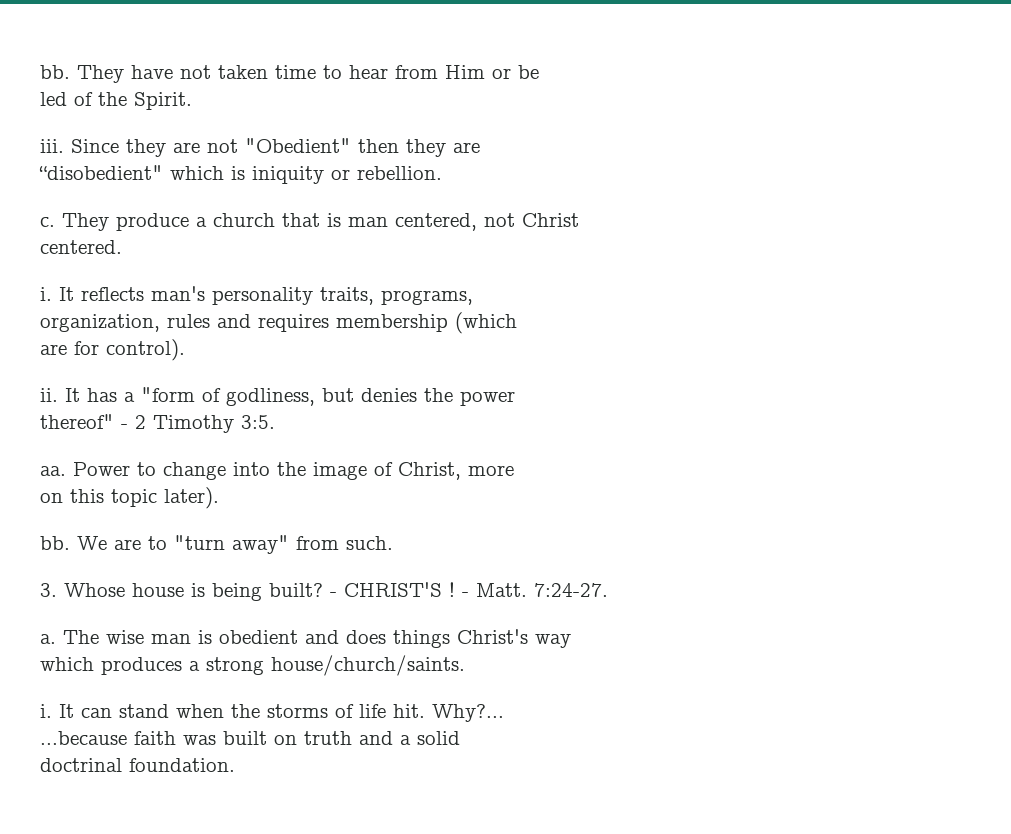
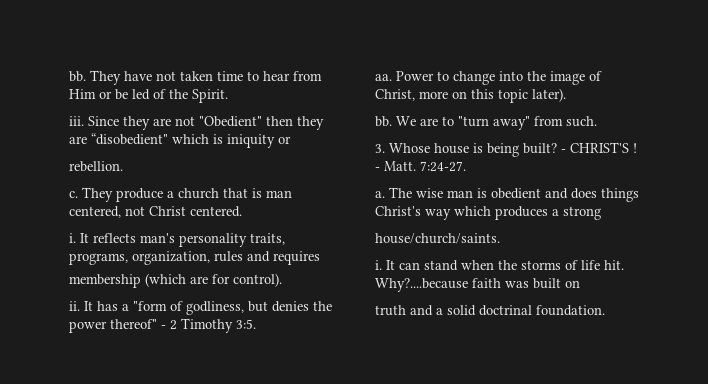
(539, 72) // -> (128, 94) none
(480, 147) // -> (87, 140) none
(350, 174) none -> (291, 140) //
(579, 220) // -> (186, 211) none
(473, 297) // -> (128, 259) none
(329, 323) none -> (320, 258) //
(517, 323) // -> (186, 280) none
(515, 398) // -> (107, 327) none
(514, 470) // -> (448, 95) none
(571, 641) // -> (451, 214) none
(264, 666) none -> (601, 213) //
[432,704,504,722] [40,731,127,745] Why?... // ...because -> [375,278,468,292] Why?....because
(297, 740) none -> (580, 284) //
(460, 738) // -> (476, 310) none

